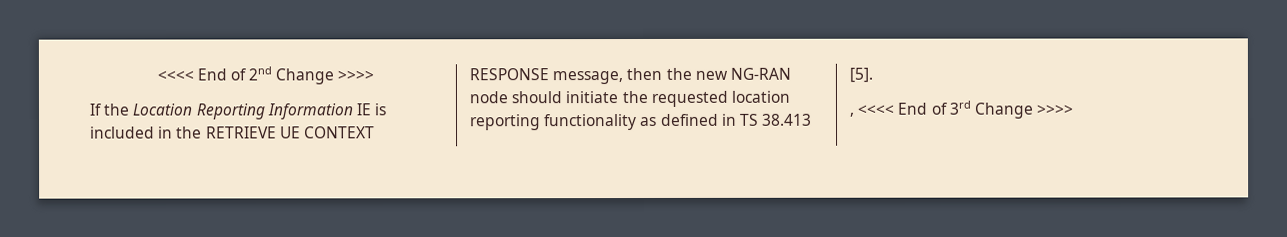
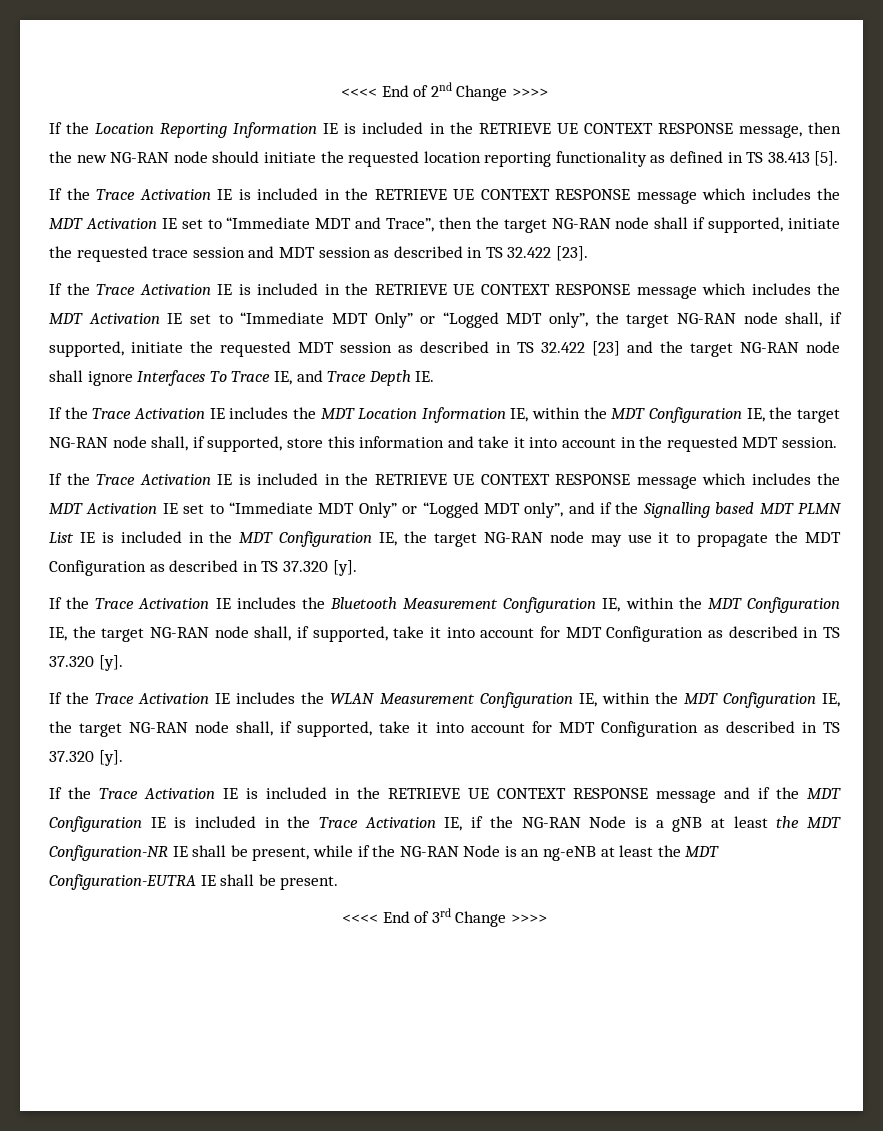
[849,112,854,117] , -> [49,188,840,204] [49,217,840,233] [49,246,589,262] [49,283,840,299] [49,312,842,328] [49,341,840,357] [49,370,435,386] [49,407,840,423] [49,436,838,452] [49,473,840,489] [49,502,842,518] [49,531,842,547] [49,560,357,576] [49,597,840,613] [49,626,840,642] [49,655,123,671] [49,692,841,708] [49,721,840,737] [49,750,123,766] [49,787,841,803] [49,816,842,832] [49,845,720,861] [49,874,339,890] If the Trace Activation IE is included in the RETRIEVE UE CONTEXT RESPONSE message which includes the MDT Activation IE set to “Immediate MDT and Trace”, then the target NG-RAN node shall if supported, initiate the requested trace session and MDT session as described in TS 32.422 [23]. // If the Trace Activation IE is included in the RETRIEVE UE CONTEXT RESPONSE message which includes the MDT Activation IE set to “Immediate MDT Only” or “Logged MDT only”, the target NG-RAN node shall, if supported, initiate the requested MDT session as described in TS 32.422 [23] and the target NG-RAN node shall ignore Interfaces To Trace IE, and Trace Depth IE. // If the Trace Activation IE includes the MDT Location Information IE, within the MDT Configuration IE, the target NG-RAN node shall, if supported, store this information and take it into account in the requested MDT session. // If the Trace Activation IE is included in the RETRIEVE UE CONTEXT RESPONSE message which includes the MDT Activation IE set to “Immediate MDT Only” or “Logged MDT only”, and if the Signalling based MDT PLMN List IE is included in the MDT Configuration IE, the target NG-RAN node may use it to propagate the MDT Configuration as described in TS 37.320 [y]. // If the Trace Activation IE includes the Bluetooth Measurement Configuration IE, within the MDT Configuration IE, the target NG-RAN node shall, if supported, take it into account for MDT Configuration as described in TS 37.320 [y]. // If the Trace Activation IE includes the WLAN Measurement Configuration IE, within the MDT Configuration IE, the target NG-RAN node shall, if supported, take it into account for MDT Configuration as described in TS 37.320 [y]. // If the Trace Activation IE is included in the RETRIEVE UE CONTEXT RESPONSE message and if the MDT Configuration IE is included in the Trace Activation IE, if the NG-RAN Node is a gNB at least the MDT Configuration-NR IE shall be present, while if the NG-RAN Node is an ng-eNB at least the MDT Configuration-EUTRA IE shall be present. //

